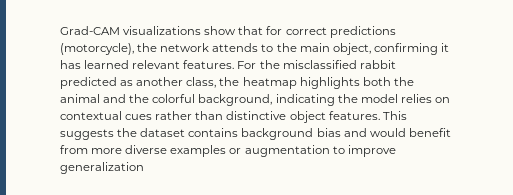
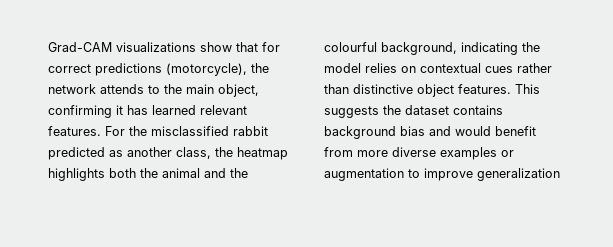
[152,94,196,103] colorful -> [324,42,377,52] colourful

